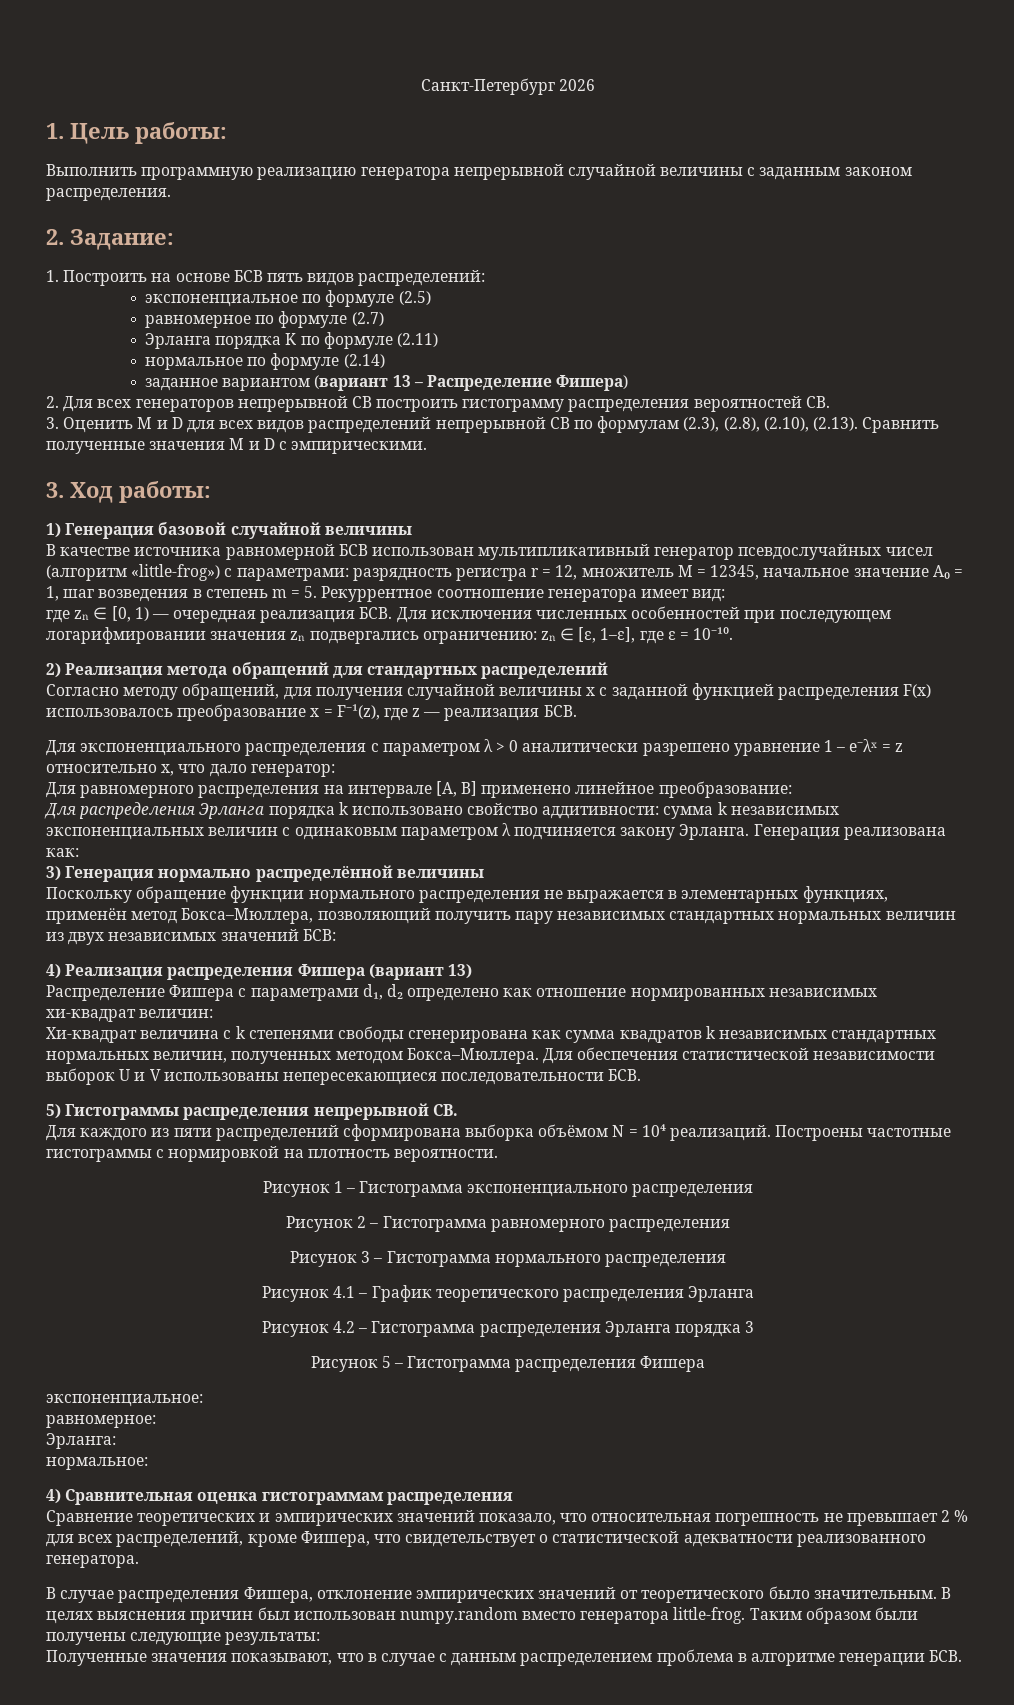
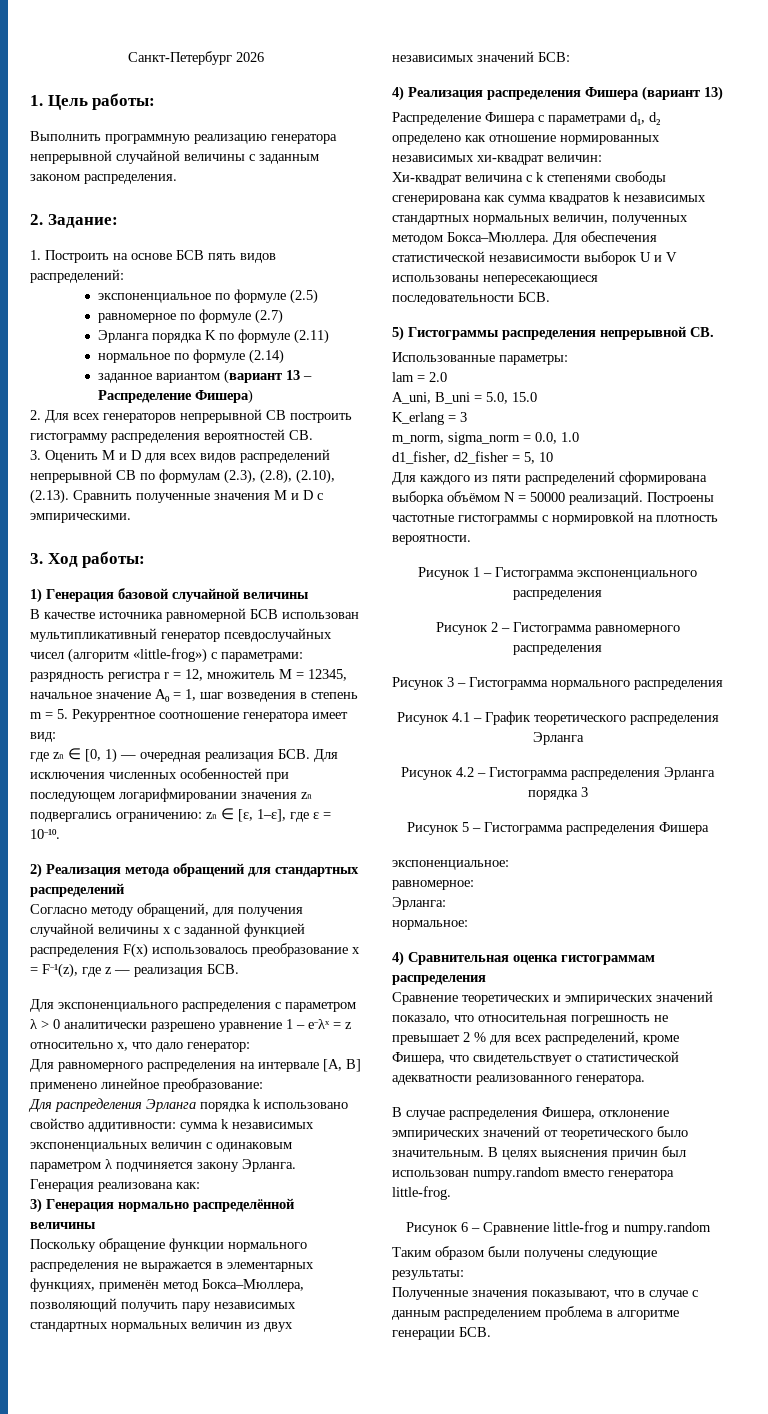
(458, 1110) none -> [392,352,568,365] [392,372,447,382] [392,392,537,404] [392,412,467,425] [392,432,579,445] [392,451,553,464] // Использованные параметры: // lam = 2.0 // A_uni, B_uni = 5.0, 15.0 // K_erlang = 3 // m_norm, sigma_norm = 0.0, 1.0 // d1_fisher, d2_fisher = 5, 10
[641,1124,666,1137] 10⁴ -> [530,492,565,502] 50000
(746, 1615) none -> [405,1221,711,1235] // Рисунок 6 – Сравнение little-frog и numpy.random //

